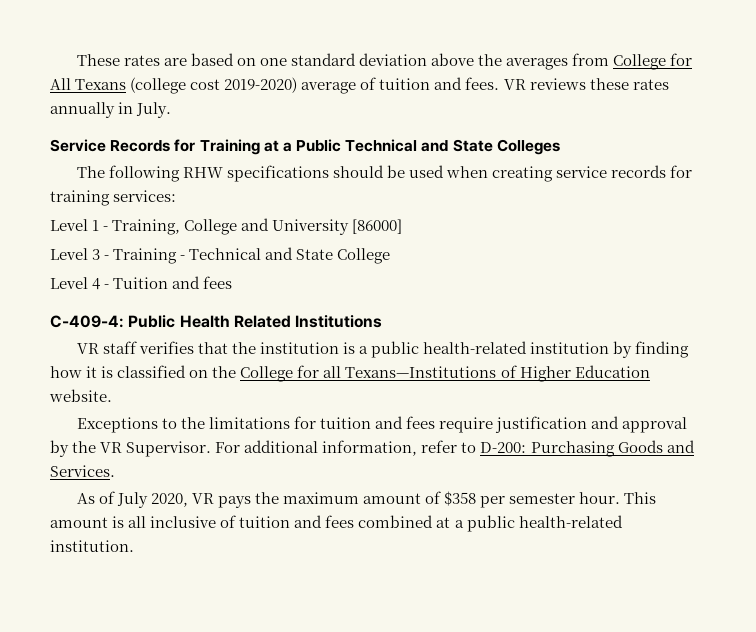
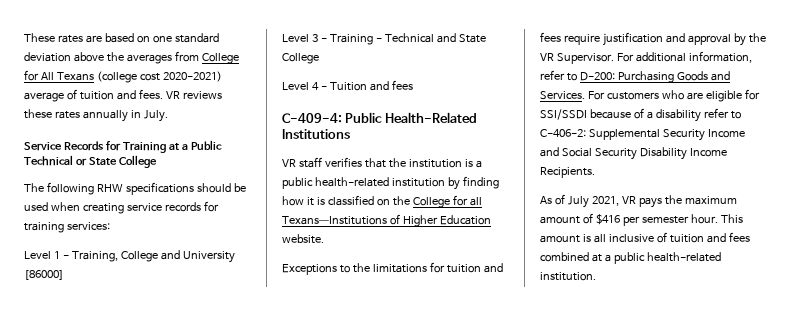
[224,77,298,93] 2019-2020) -> [162,71,222,82] 2020-2021)
[421,139,560,155] and State Colleges -> [75,155,157,168] or State College
[179,315,291,328] Health Related -> [384,112,477,123] Health-Related
(115, 471) none -> [587,89,760,102] [540,108,741,122] [540,129,745,141] [540,147,727,160] [540,167,595,178] For customers who are eligible for SSI/SSDI because of a disability refer to C-406-2: Supplemental Security Income and Social Security Disability Income Recipients.
[150,493,188,507] 2020, -> [591,196,619,206] 2021,
[444,491,477,506] $358 -> [595,214,620,225] $416

